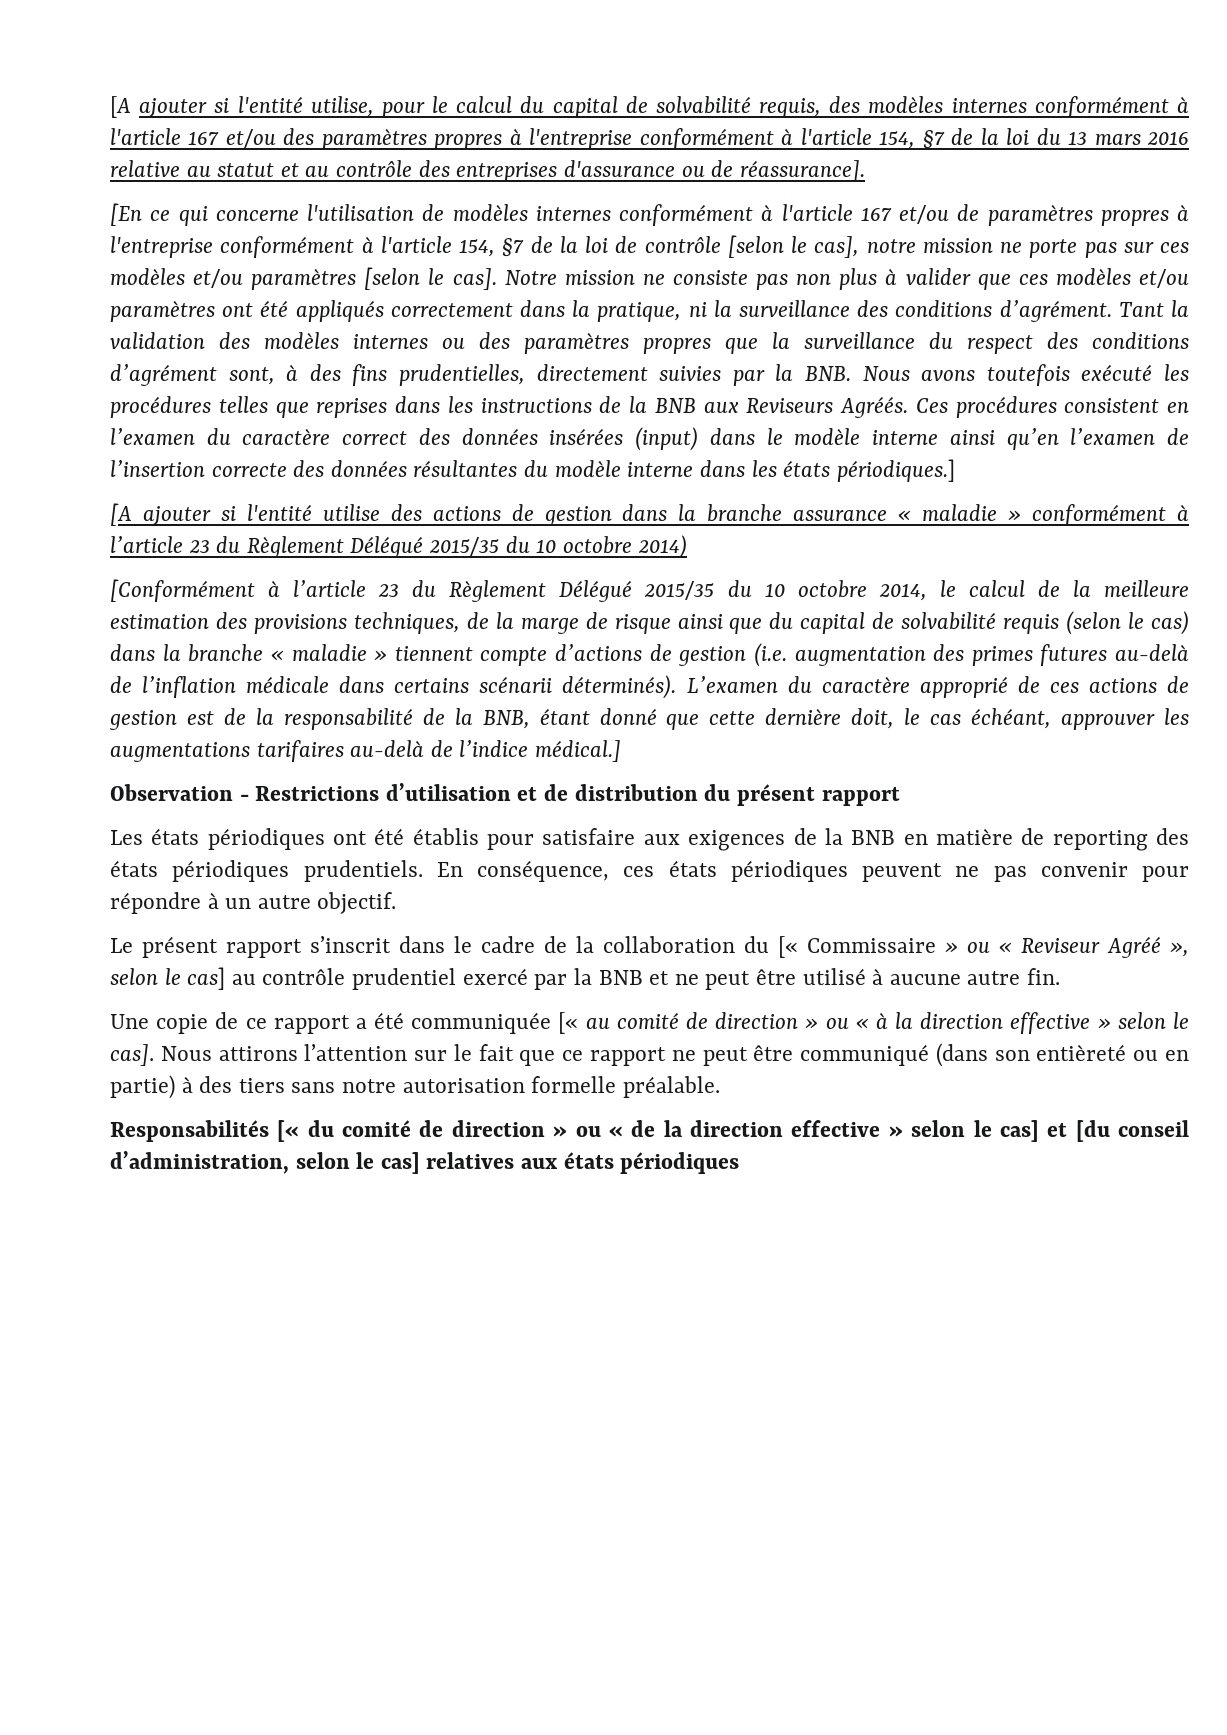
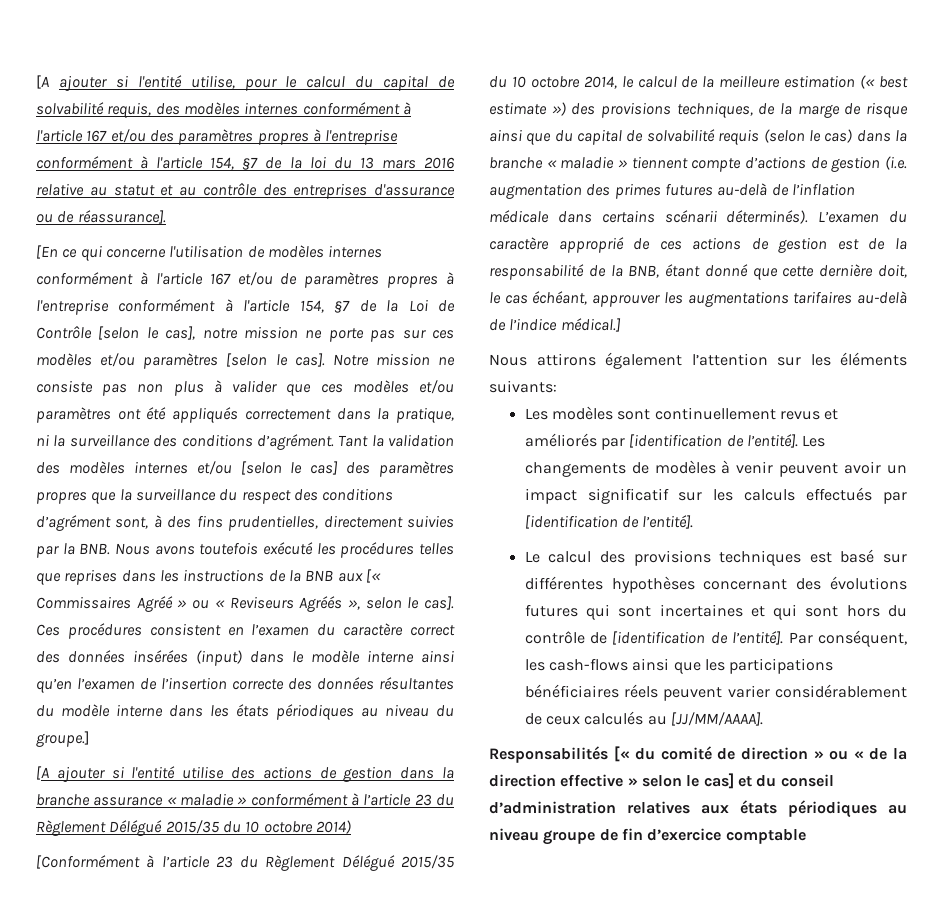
[585,236,721,253] loi de contrôle -> [408,299,456,312] [36,325,92,339] Loi de Contrôle
[442,338,465,349] ou -> [196,461,339,475] et/ou [selon le cas]
[746,396,908,418] Reviseurs Agréés. -> [365,569,381,583] [36,596,454,612] [« Commissaires Agréé » ou « Reviseurs Agréés », selon le cas].
[836,459,955,482] périodiques.] -> [276,704,454,720] [36,731,90,747] périodiques au niveau du groupe.]
(209, 621) none -> [860,75,908,89] [489,102,566,116] (« best estimate »)
[110,783,900,806] [110,828,1190,851] [110,860,1189,882] [110,892,397,914] [110,936,1189,958] [110,967,1061,990] [110,1012,1189,1034] [110,1043,1190,1067] [110,1075,720,1099] Observation - Restrictions d’utilisation et de distribution du présent rapport // Les états périodiques ont été établis pour satisfaire aux exigences de la BNB en matière de reporting des états périodiques prudentiels. En conséquence, ces états périodiques peuvent ne pas convenir pour répondre à un autre objectif. // Le présent rapport s’inscrit dans le cadre de la collaboration du [« Commissaire » ou « Reviseur Agréé », selon le cas] au contrôle prudentiel exercé par la BNB et ne peut être utilisé à aucune autre fin. // Une copie de ce rapport a été communiquée [« au comité de direction » ou « à la direction effective » selon le cas]. Nous attirons l’attention sur le fait que ce rapport ne peut être communiqué (dans son entièreté ou en partie) à des tiers sans notre autorisation formelle préalable. -> [489,352,907,369] [489,380,557,393] [524,406,839,420] [524,433,826,450] [524,460,907,477] [524,487,907,504] [524,515,694,529] [524,549,907,566] [524,576,907,593] [524,604,907,620] [524,630,907,647] [524,658,834,674] [524,684,907,701] [524,711,763,726] Nous attirons également l’attention sur les éléments suivants: // Les modèles sont continuellement revus et améliorés par [identification de l’entité]. Les changements de modèles à venir peuvent avoir un impact significatif sur les calculs effectués par [identification de l’entité]. // Le calcul des provisions techniques est basé sur différentes hypothèses concernant des évolutions futures qui sont incertaines et qui sont hors du contrôle de [identification de l’entité]. Par conséquent, les cash-flows ainsi que les participations bénéficiaires réels peuvent varier considérablement de ceux calculés au [JJ/MM/AAAA].
[1075,1120,1189,1142] [110,1151,740,1174] [du conseil d’administration, selon le cas] relatives aux états périodiques -> [756,774,834,787] [489,800,907,818] [489,828,806,845] du conseil d’administration relatives aux états périodiques au niveau groupe de fin d’exercice comptable

